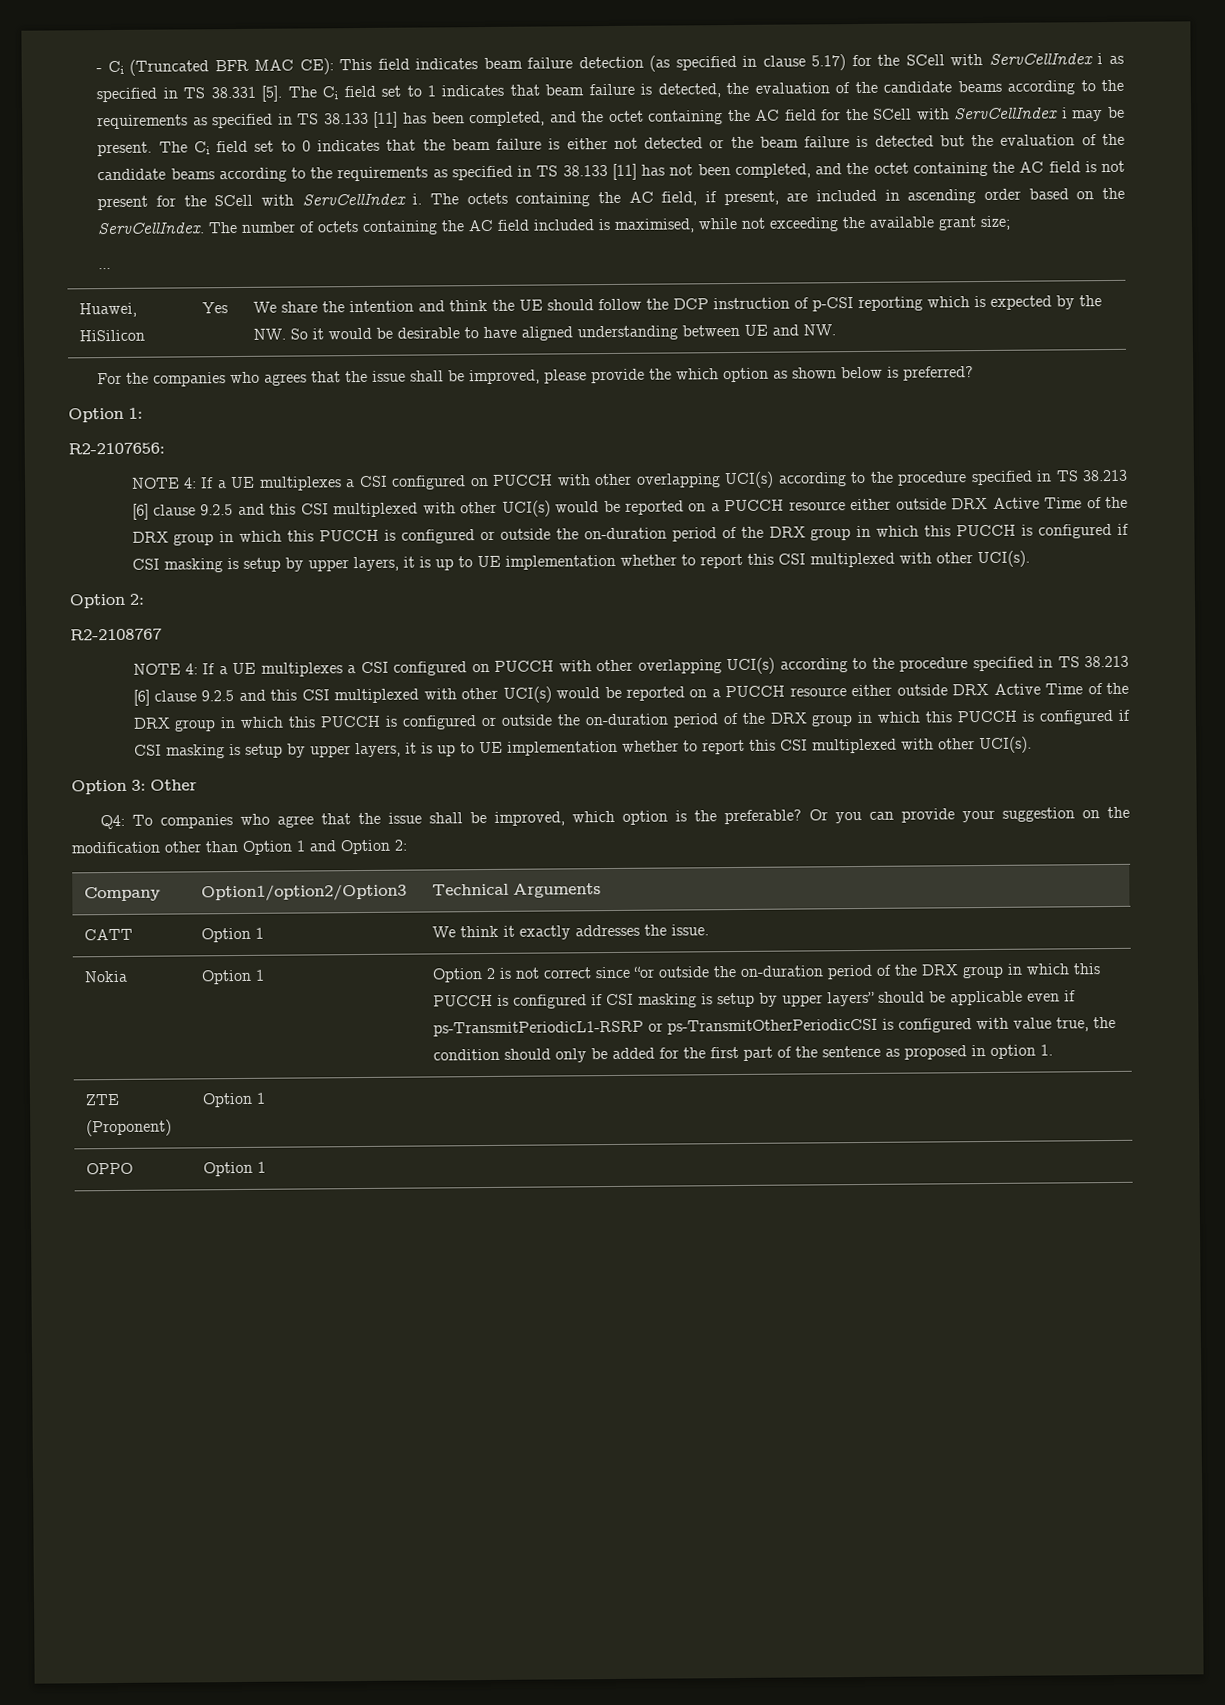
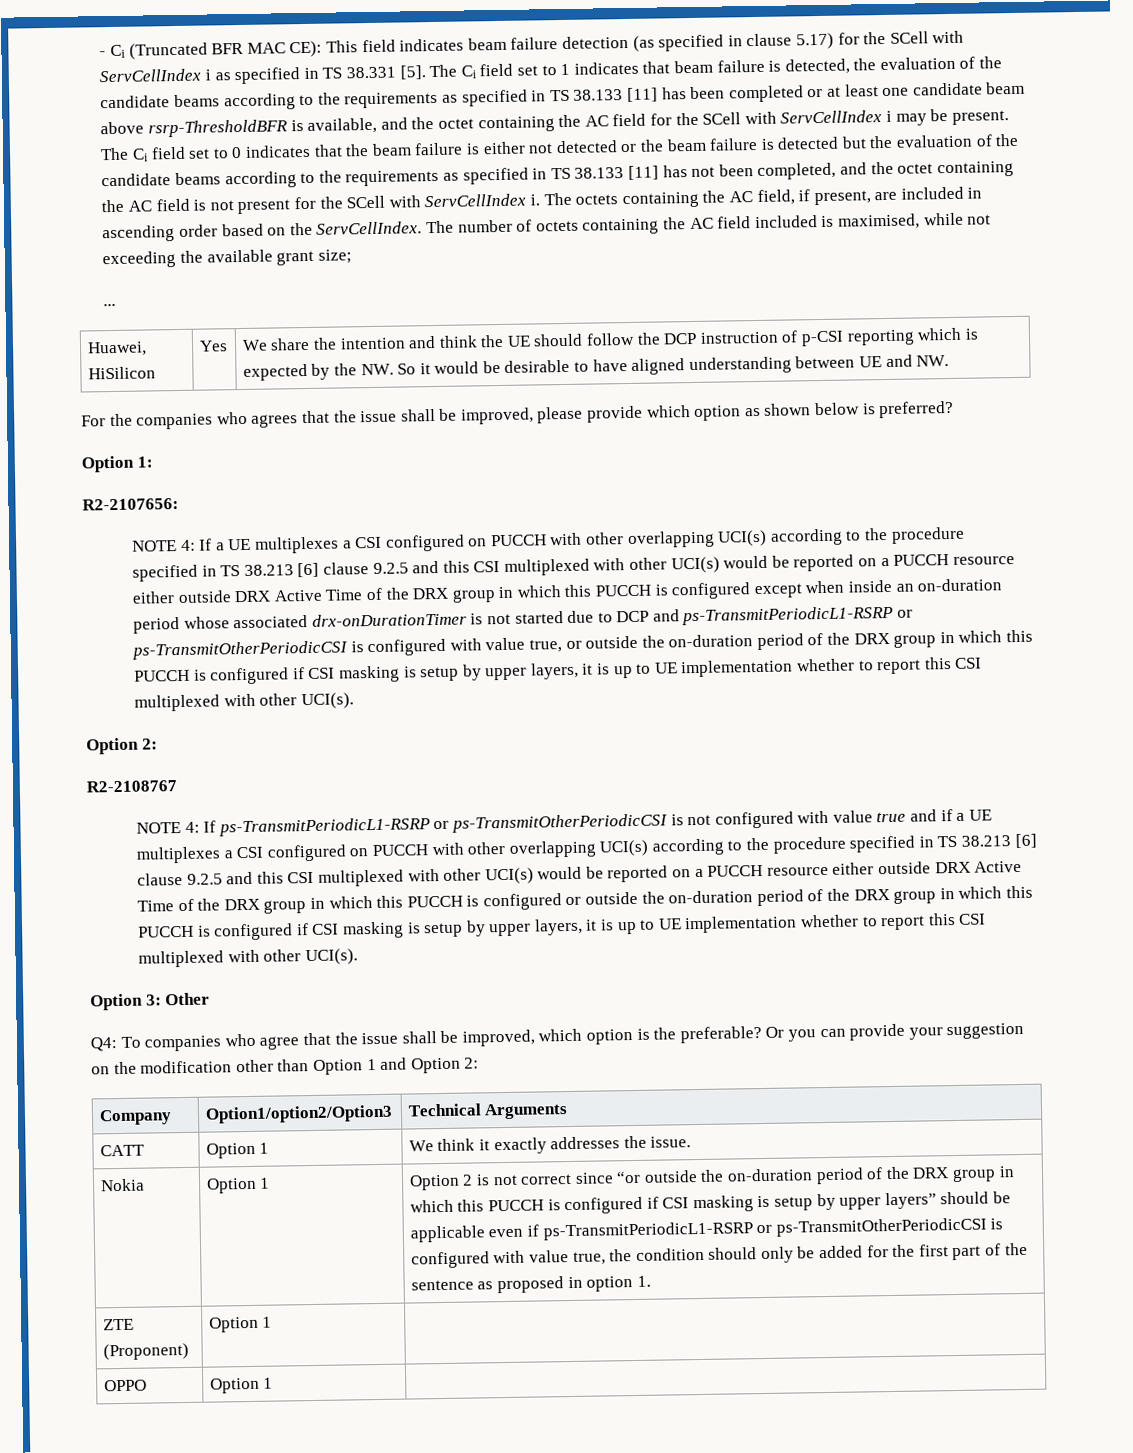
[469,111,546,127] completed, -> [728,81,1026,103] [100,117,378,138] completed or at least one candidate beam above rsrp-ThresholdBFR is available,
[648,368,672,380] the -> (644, 414) none
(476, 536) none -> [753,578,1003,599] [132,605,914,634] [131,637,562,660] except when inside an on-duration period whose associated drx-onDurationTimer is not started due to DCP and ps-TransmitPeriodicL1-RSRP or ps-TransmitOtherPeriodicCSI is configured with value true,
(216, 669) none -> [218,809,953,837] ps-TransmitPeriodicL1-RSRP or ps-TransmitOtherPeriodicCSI is not configured with value true and if

